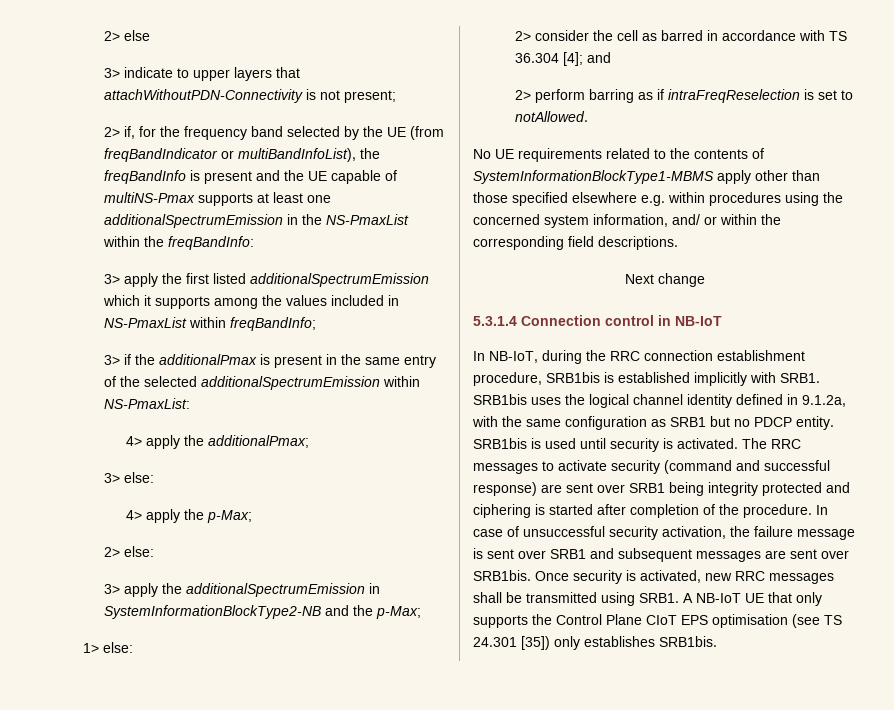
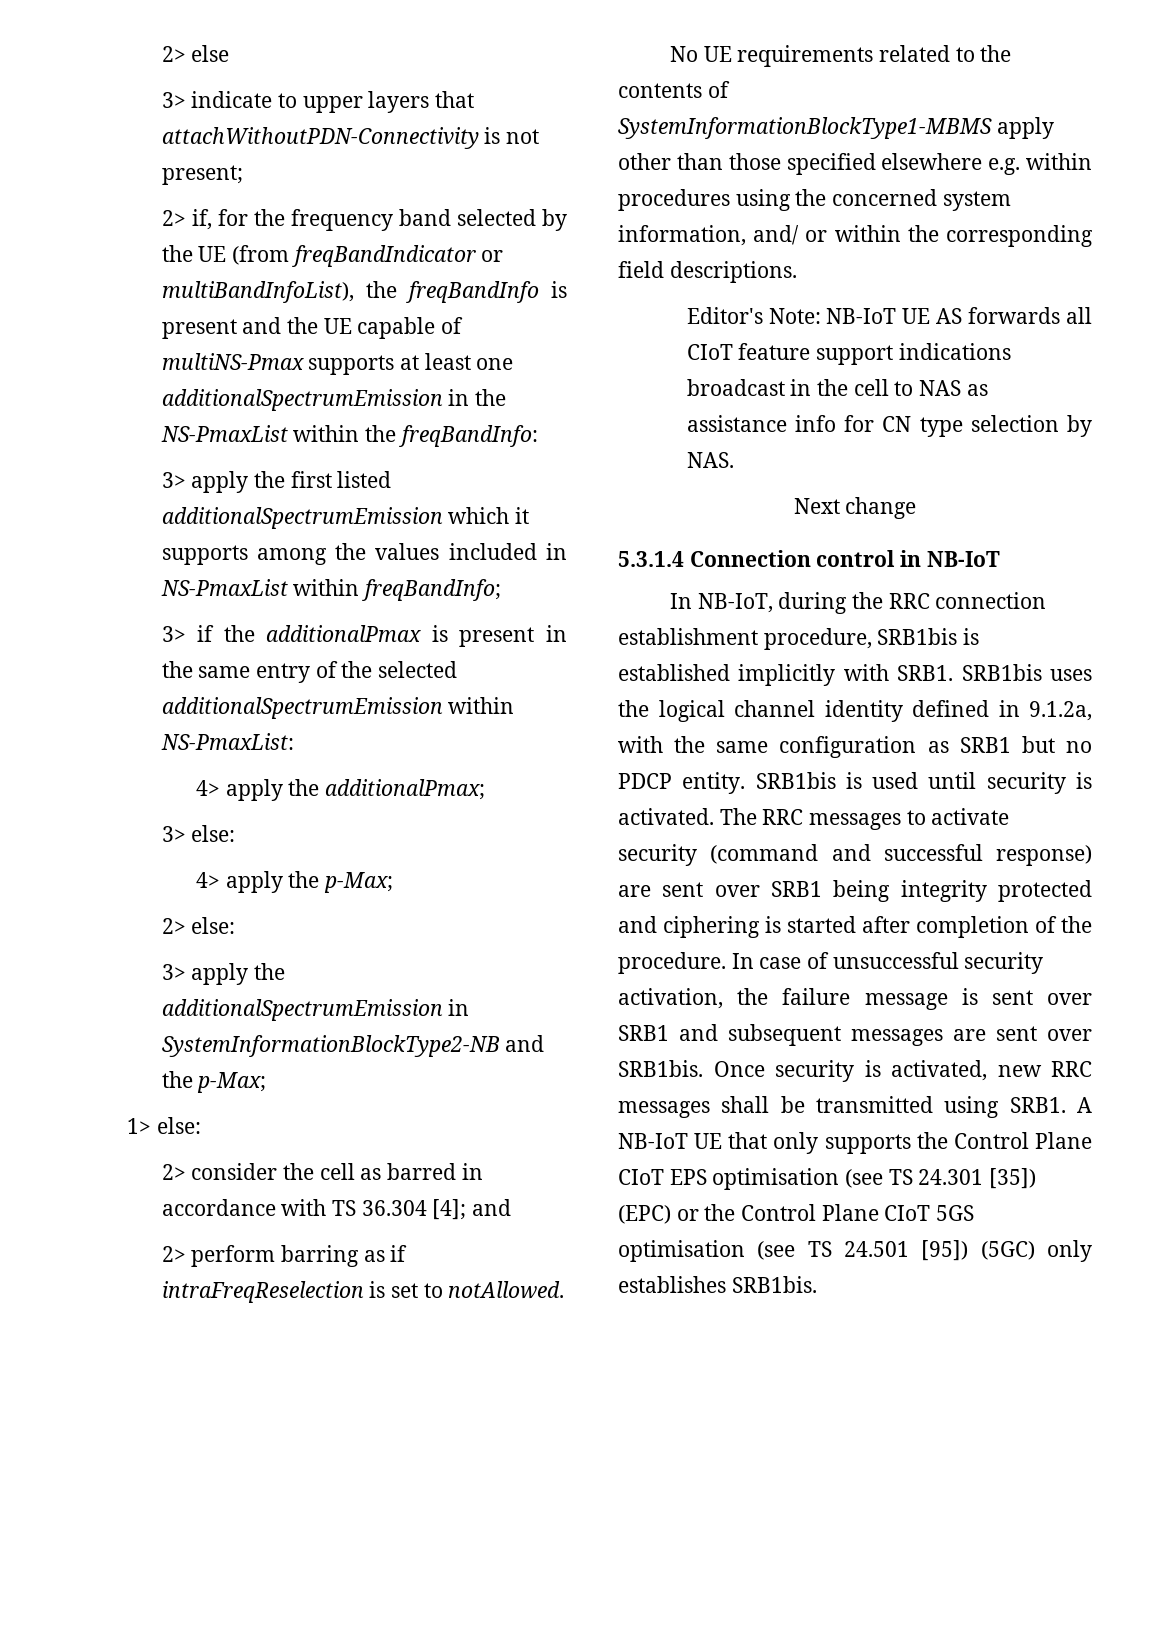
(678, 243) none -> [686,307,1092,324] [686,343,1011,365] [686,379,988,396] [686,415,1092,437] [686,452,734,468] // Editor's Note: NB-IoT UE AS forwards all CIoT feature support indications broadcast in the cell to NAS as assistance info for CN type selection by NAS.
(550, 643) none -> [618,1204,975,1224] [618,1240,1035,1262] (EPC) or the Control Plane CIoT 5GS optimisation (see TS 24.501 [95]) (5GC)

